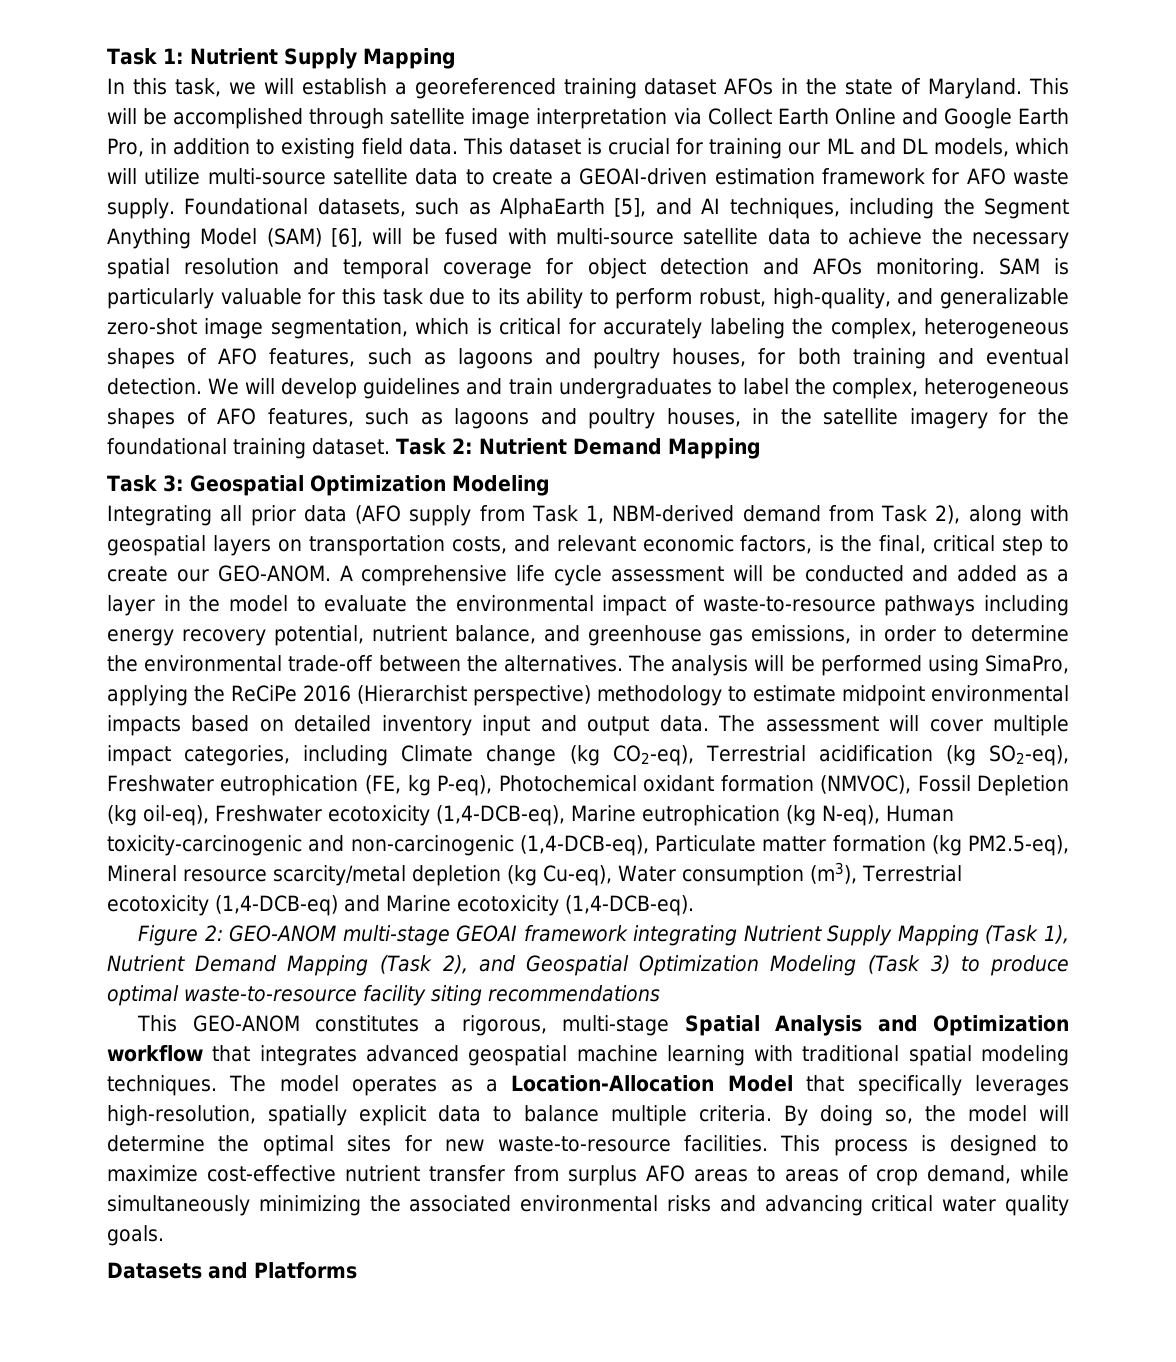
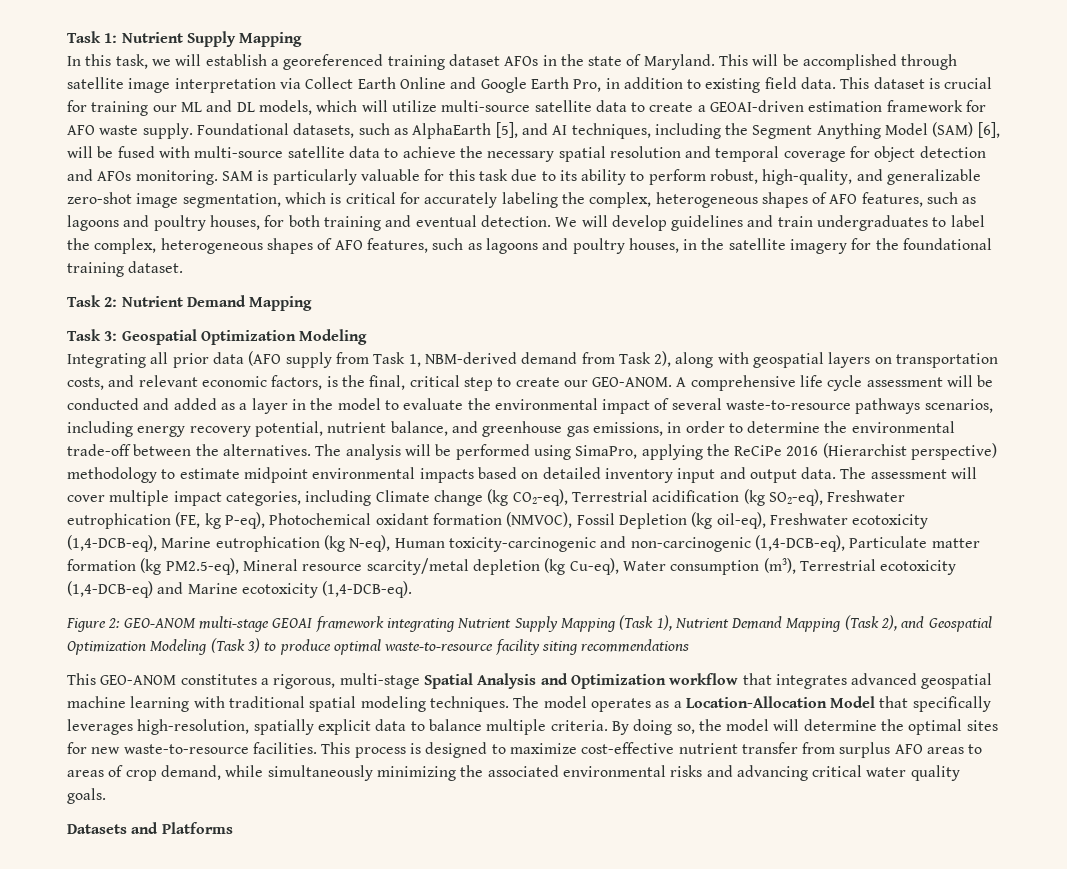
(390, 446) none -> (184, 267) //
(695, 603) none -> [671,398,722,410] several
(976, 605) none -> [924,399,993,413] scenarios,

